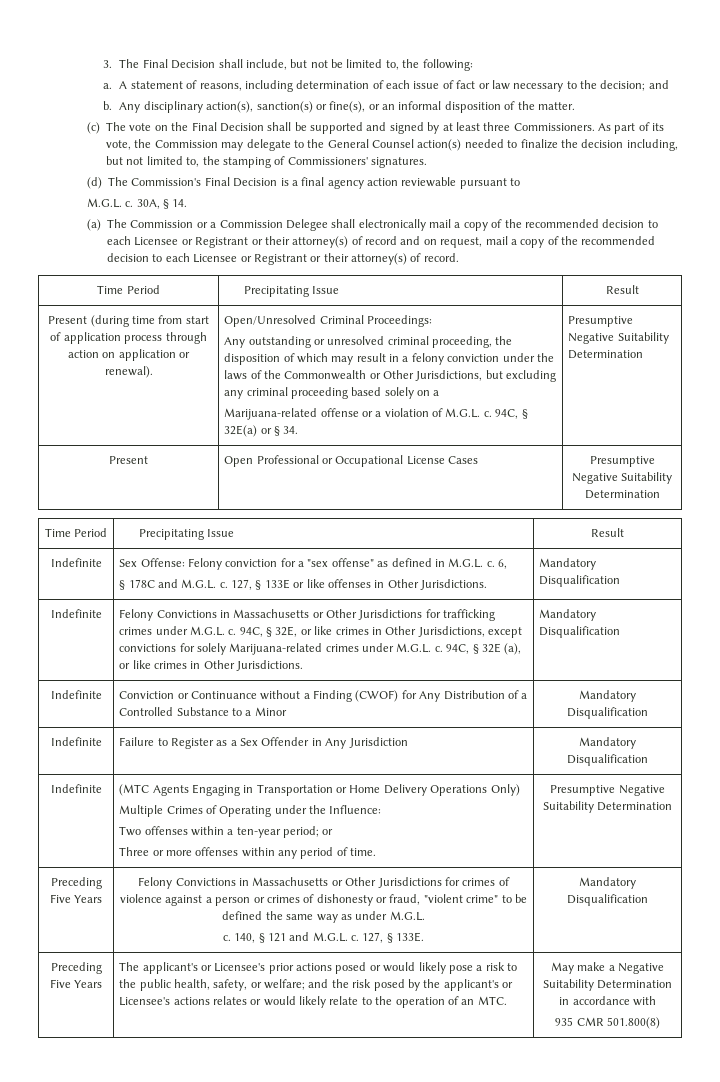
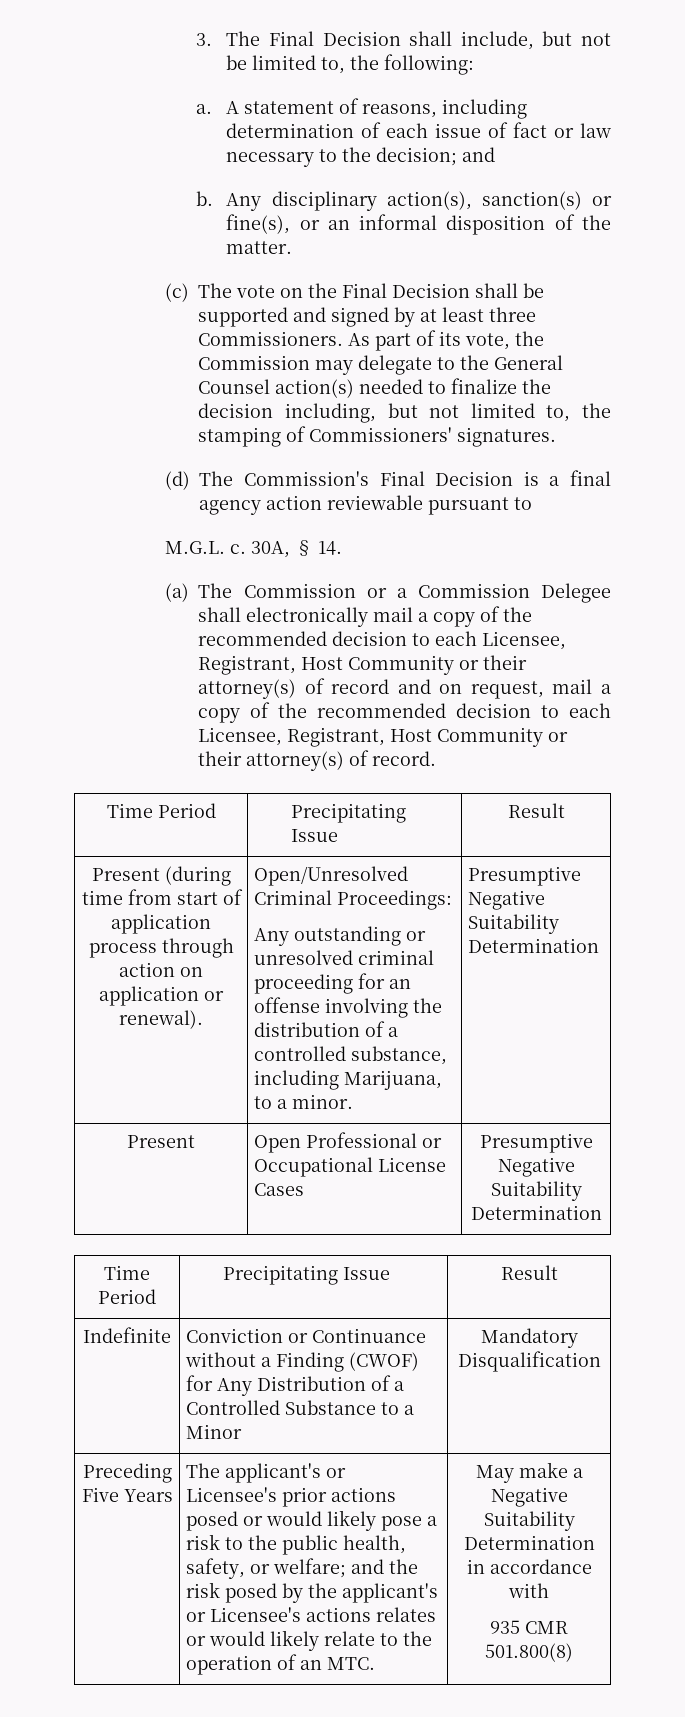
[134,237,249,248] Licensee or Registrant -> [482,631,567,650] [198,655,455,675] Licensee, Registrant, Host Community
[193,254,307,265] Licensee or Registrant -> [198,727,544,747] Licensee, Registrant, Host Community
[432,336,513,348] [224,353,554,365] [224,370,557,382] [224,387,440,399] [224,408,528,420] [224,425,299,437] proceeding, the disposition of which may result in a felony conviction under the laws of the Commonwealth or Other Jurisdictions, but excluding any criminal proceeding based solely on a // Marijuana-related offense or a violation of M.G.L. c. 94C, § 32E(a) or § 34. -> [254,973,412,994] [254,997,443,1018] [254,1021,399,1037] [254,1046,448,1065] [254,1070,443,1090] [254,1094,354,1109] proceeding for an offense involving the distribution of a controlled substance, including Marijuana, to a minor.
[50,558,102,567] [119,558,508,570] [119,579,488,590] [539,558,597,570] [539,575,621,587] [50,609,102,618] [119,609,496,621] [119,626,523,638] [119,643,522,655] [119,660,304,671] [539,609,597,621] [539,626,621,638] // Indefinite | Sex Offense: Felony conviction for a "sex offense" as defined in M.G.L. c. 6, // § 178C and M.G.L. c. 127, § 133E or like offenses in Other Jurisdictions. | Mandatory Disqualification // Indefinite | Felony Convictions in Massachusetts or Other Jurisdictions for trafficking crimes under M.G.L. c. 94C, § 32E, or like crimes in Other Jurisdictions, except convictions for solely Marijuana-related crimes under M.G.L. c. 94C, § 32E (a), or like crimes in Other Jurisdictions. | Mandatory Disqualification -> (558, 1272) none
[50,737,102,746] [119,737,408,749] [579,737,636,749] [567,754,648,766] [50,784,102,793] [119,784,520,796] [119,805,382,817] [119,826,334,838] [119,847,377,859] [550,785,665,796] [542,801,673,813] [50,877,102,889] [49,894,103,903] [138,877,510,889] [120,894,527,906] [222,911,425,923] [222,932,425,943] [579,877,636,889] [567,894,648,906] // Indefinite | Failure to Register as a Sex Offender in Any Jurisdiction | Mandatory Disqualification // Indefinite | (MTC Agents Engaging in Transportation or Home Delivery Operations Only) // Multiple Crimes of Operating under the Influence: // Two offenses within a ten-year period; or // Three or more offenses within any period of time. | Presumptive Negative Suitability Determination // Preceding Five Years | Felony Convictions in Massachusetts or Other Jurisdictions for crimes of violence against a person or crimes of dishonesty or fraud, "violent crime" to be defined the same way as under M.G.L. // c. 140, § 121 and M.G.L. c. 127, § 133E. | Mandatory Disqualification -> (601, 1361) none

